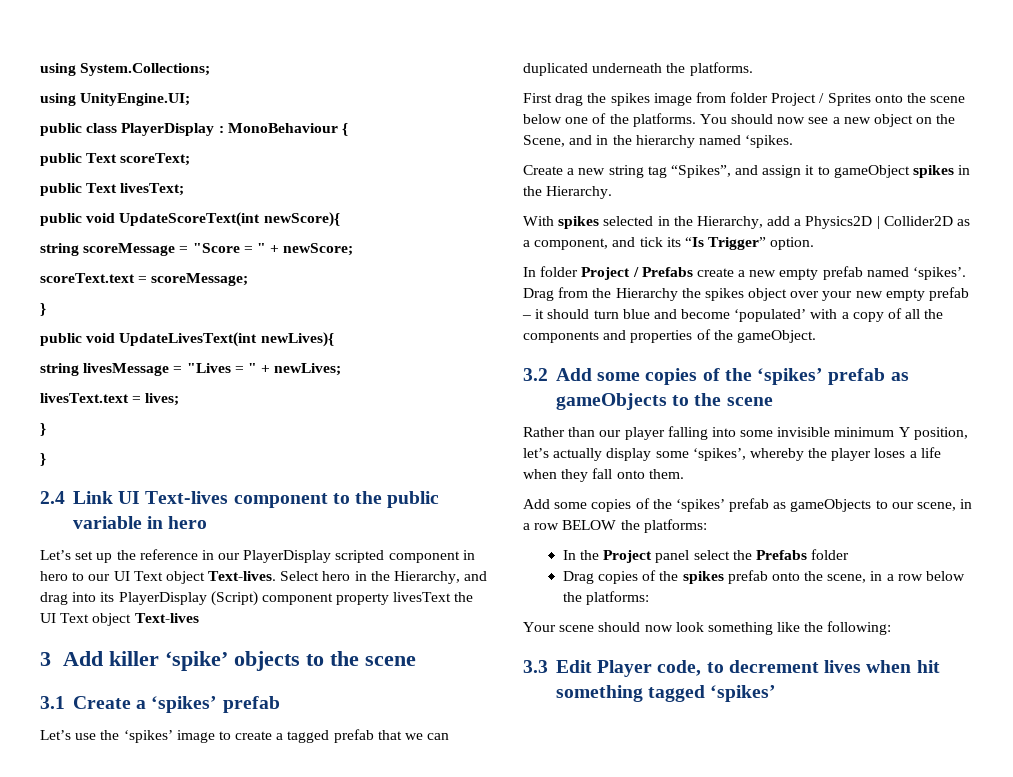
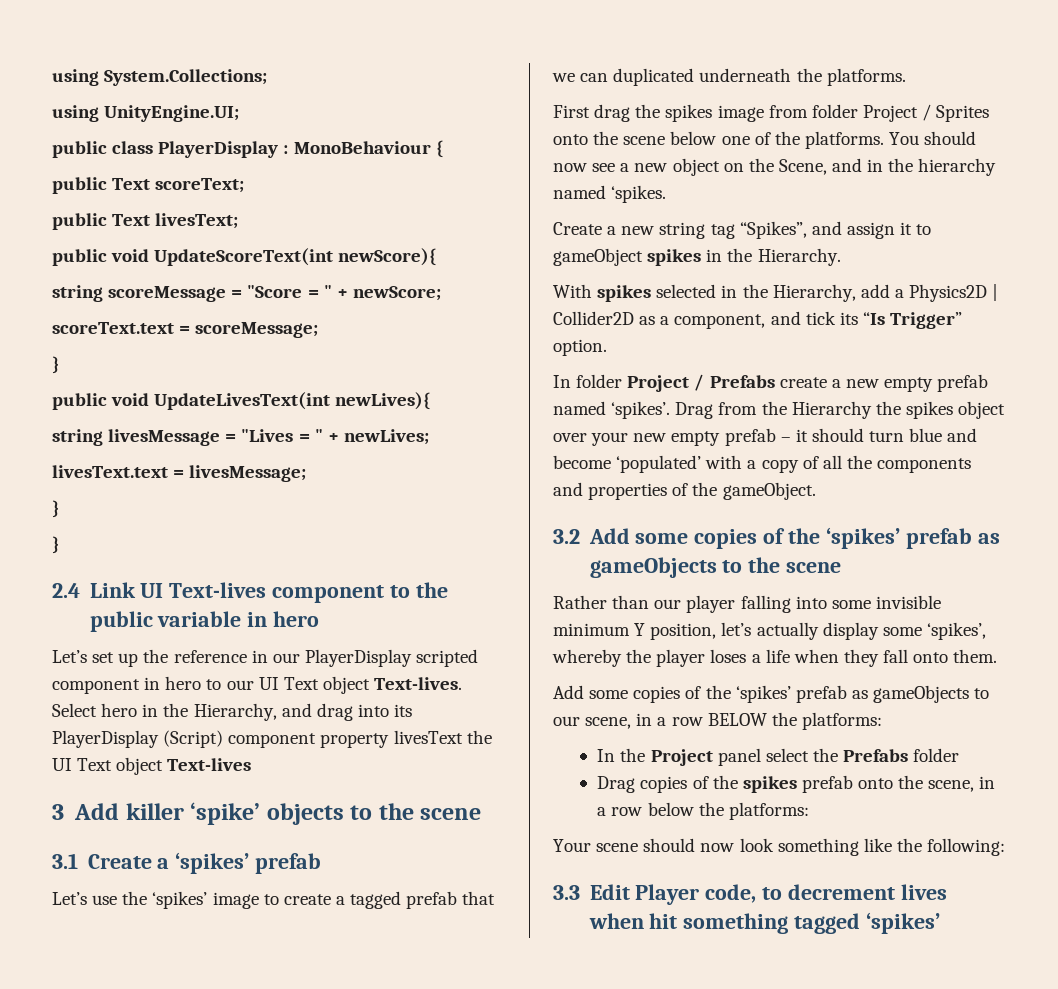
[145,393,180,406] lives; -> [189,465,307,482] livesMessage;

